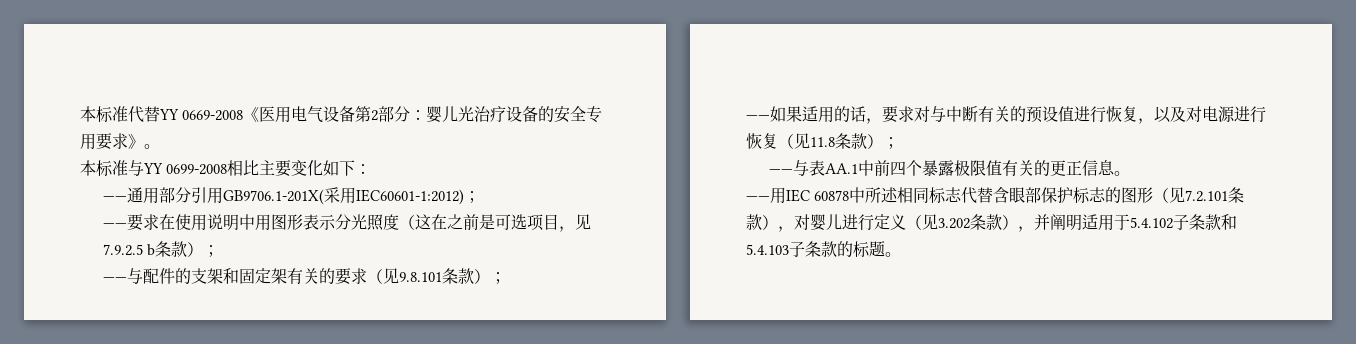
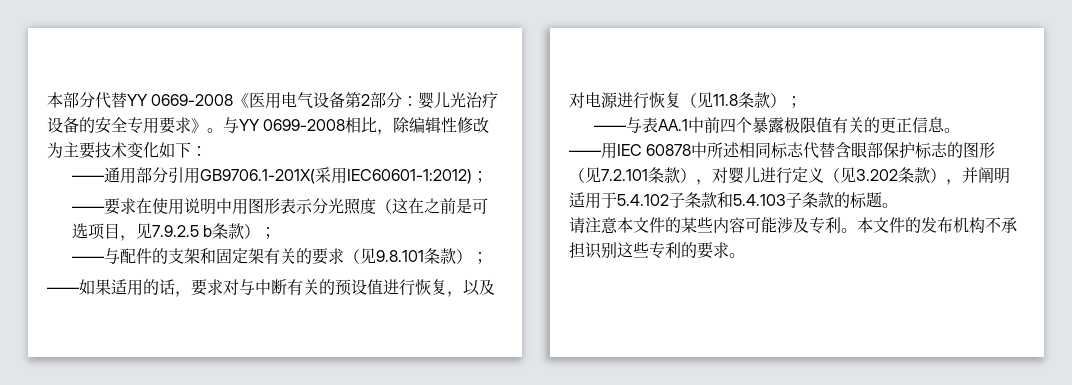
[80,106,128,123] 本标准 -> [47,92,95,108] 本部分
[80,160,128,177] // 本标准 -> (223, 130) none
[259,160,292,177] 主要 -> [377,117,490,135] [47,142,127,159] ，除编辑性修改为主要技术
(901, 254) none -> [569,217,1017,234] [569,242,745,259] // 请注意本文件的某些内容可能涉及专利。本文件的发布机构不承担识别这些专利的要求。

